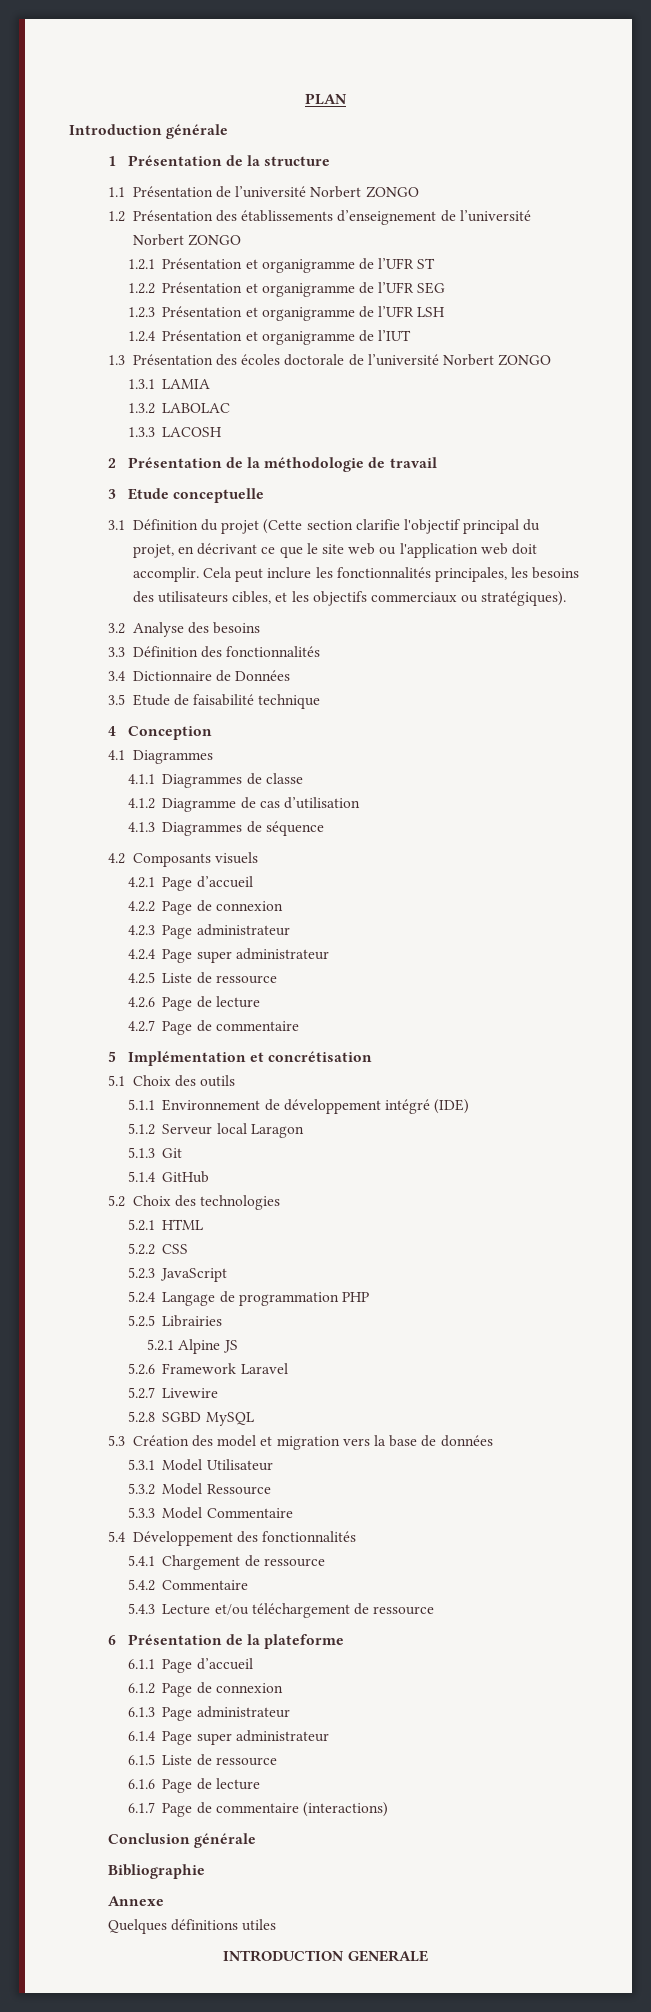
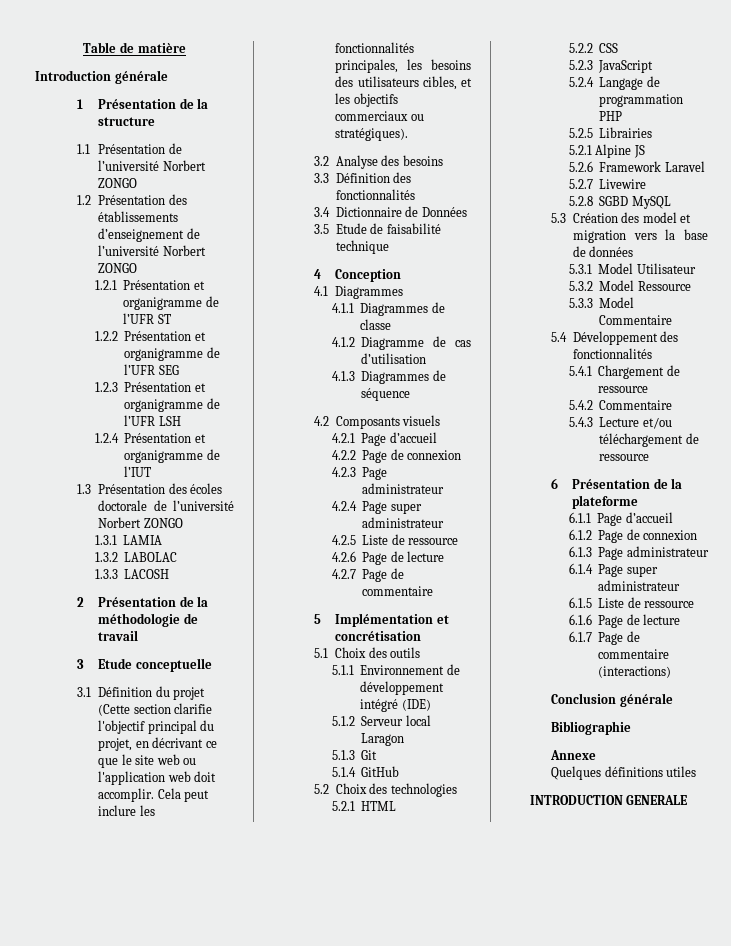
[305,93,347,105] PLAN -> [83,42,186,53] Table de matière

